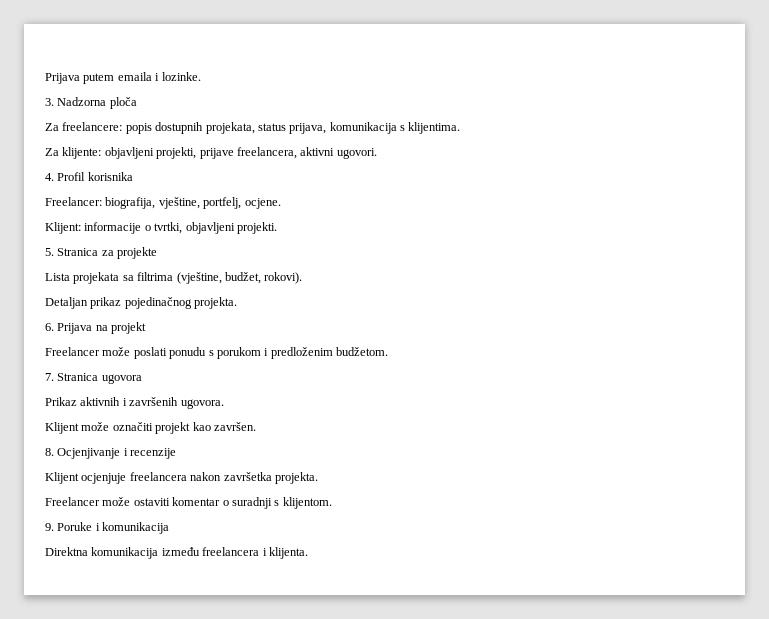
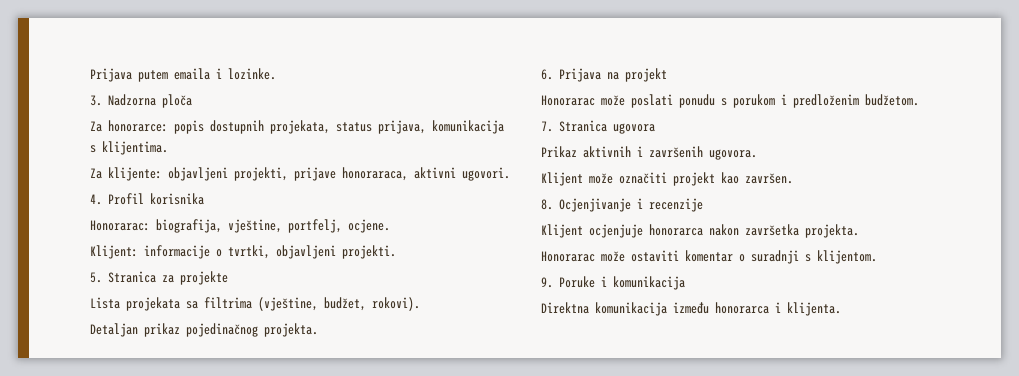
[62,122,123,131] freelancere: -> [108,120,168,132] honorarce:
[236,147,297,159] freelancera, -> [342,167,408,181] honoraraca,
[45,197,102,206] Freelancer: -> [90,220,150,231] Honorarac:
[45,347,100,356] Freelancer -> [541,95,595,106] Honorarac
[129,472,187,481] freelancera -> [649,224,703,236] honorarca
[45,497,100,506] Freelancer -> [541,251,595,262] Honorarac
[202,547,260,556] freelancera -> [715,302,769,314] honorarca

